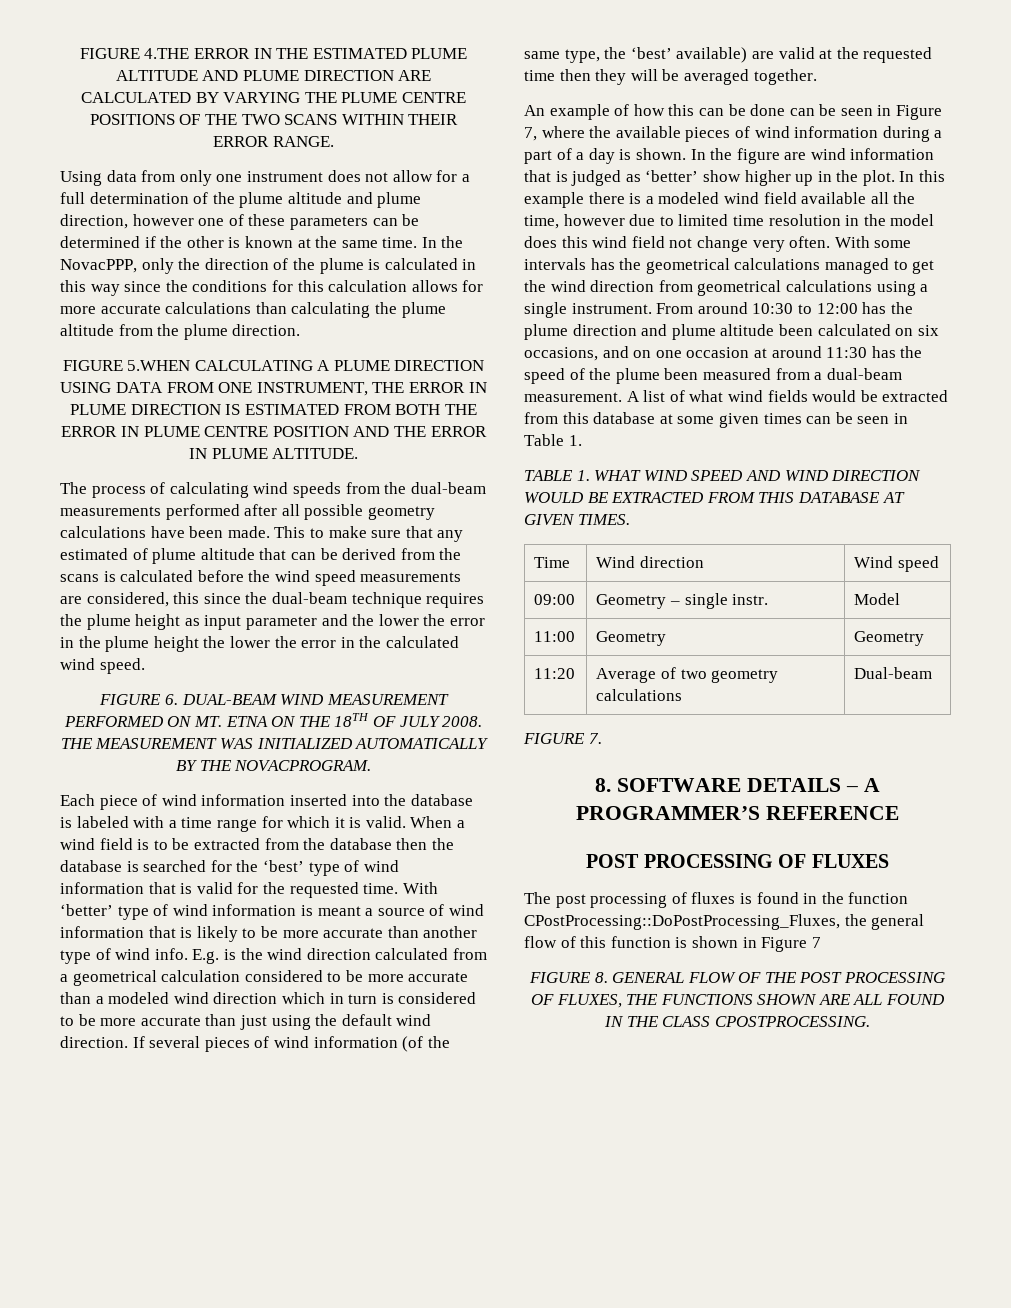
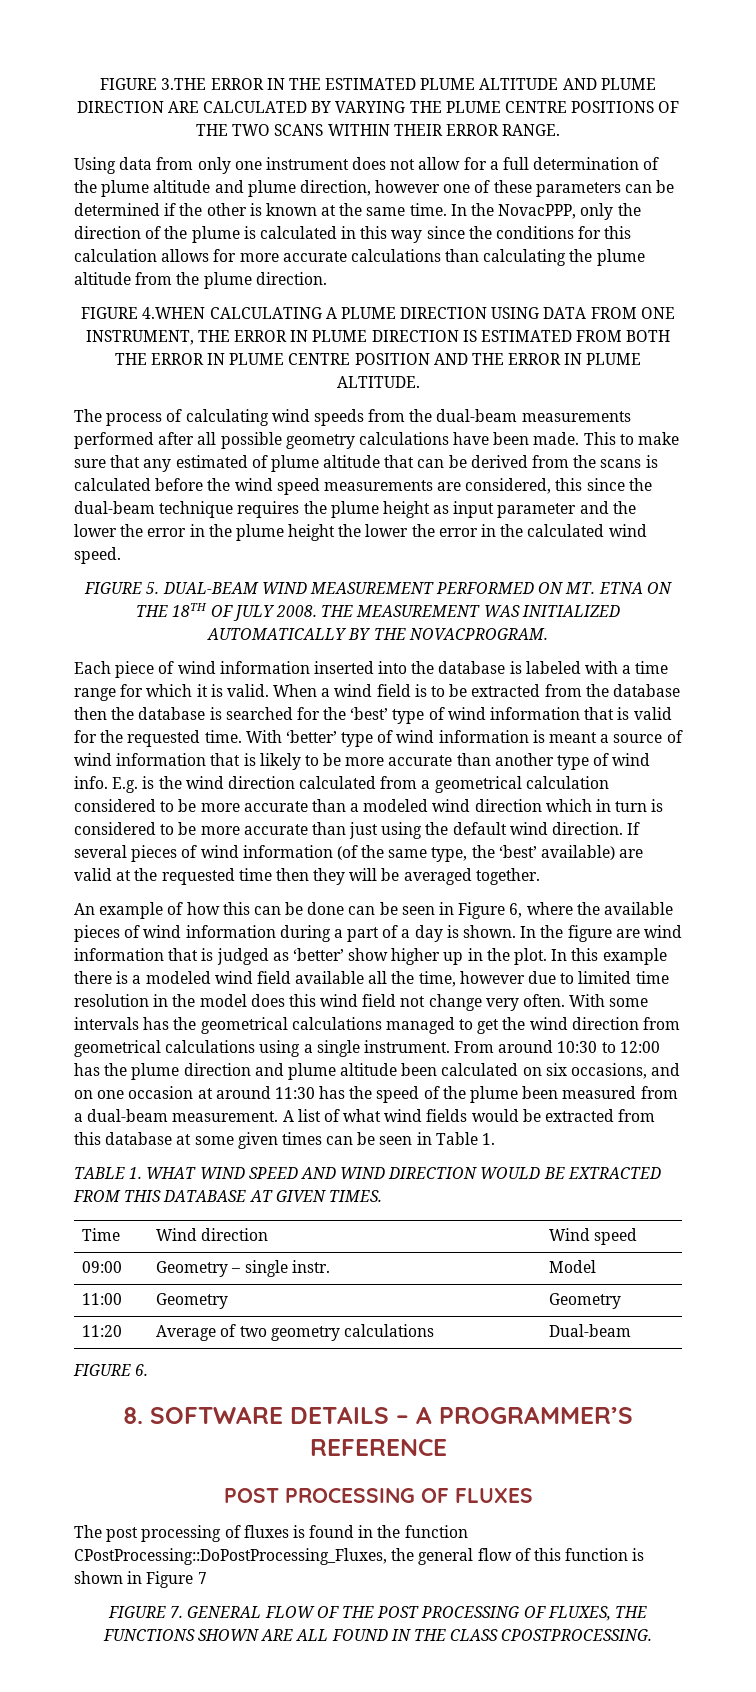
[79,48,190,59] FIGURE 4.THE -> [100,78,207,90] FIGURE 3.THE
[127,360,191,371] 5.WHEN -> [142,307,206,319] 4.WHEN
[164,694,178,705] 6. -> [146,582,160,594] 5.
[524,127,537,141] 7, -> [509,903,523,918] 6,
[588,733,602,744] 7. -> [135,1364,149,1376] 6.
[594,972,608,983] 8. -> [170,1606,184,1618] 7.

